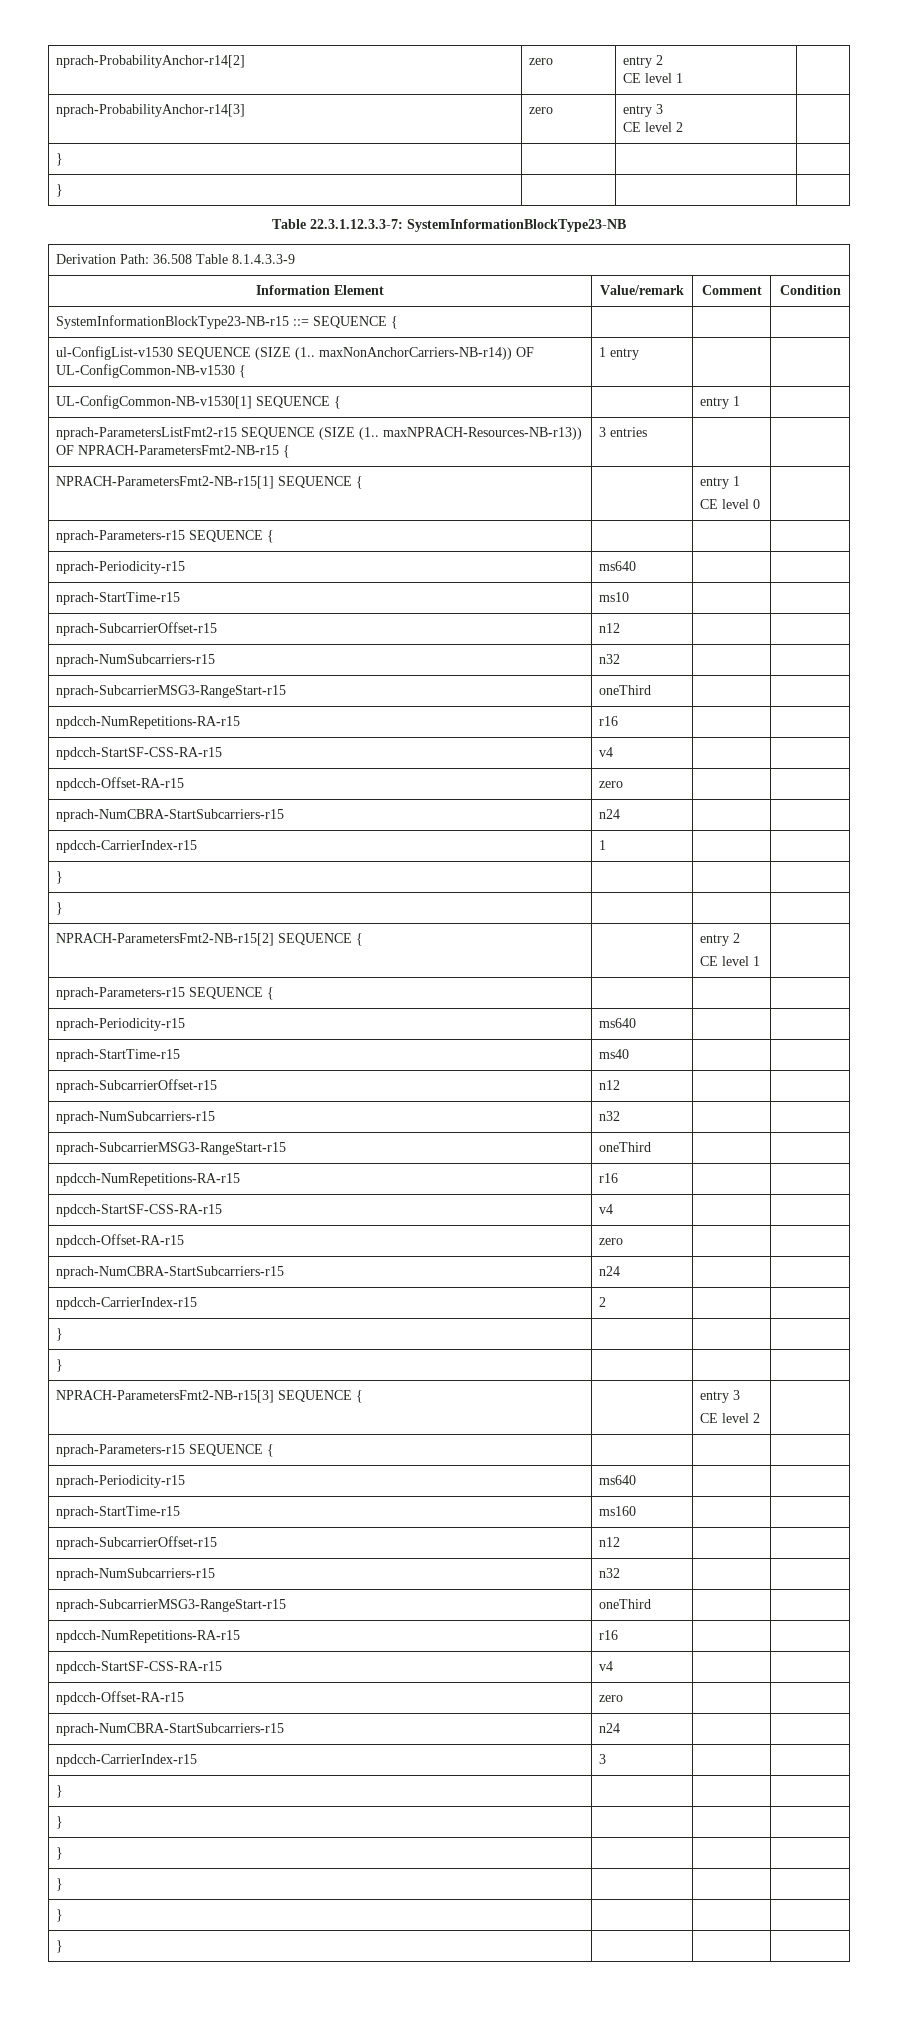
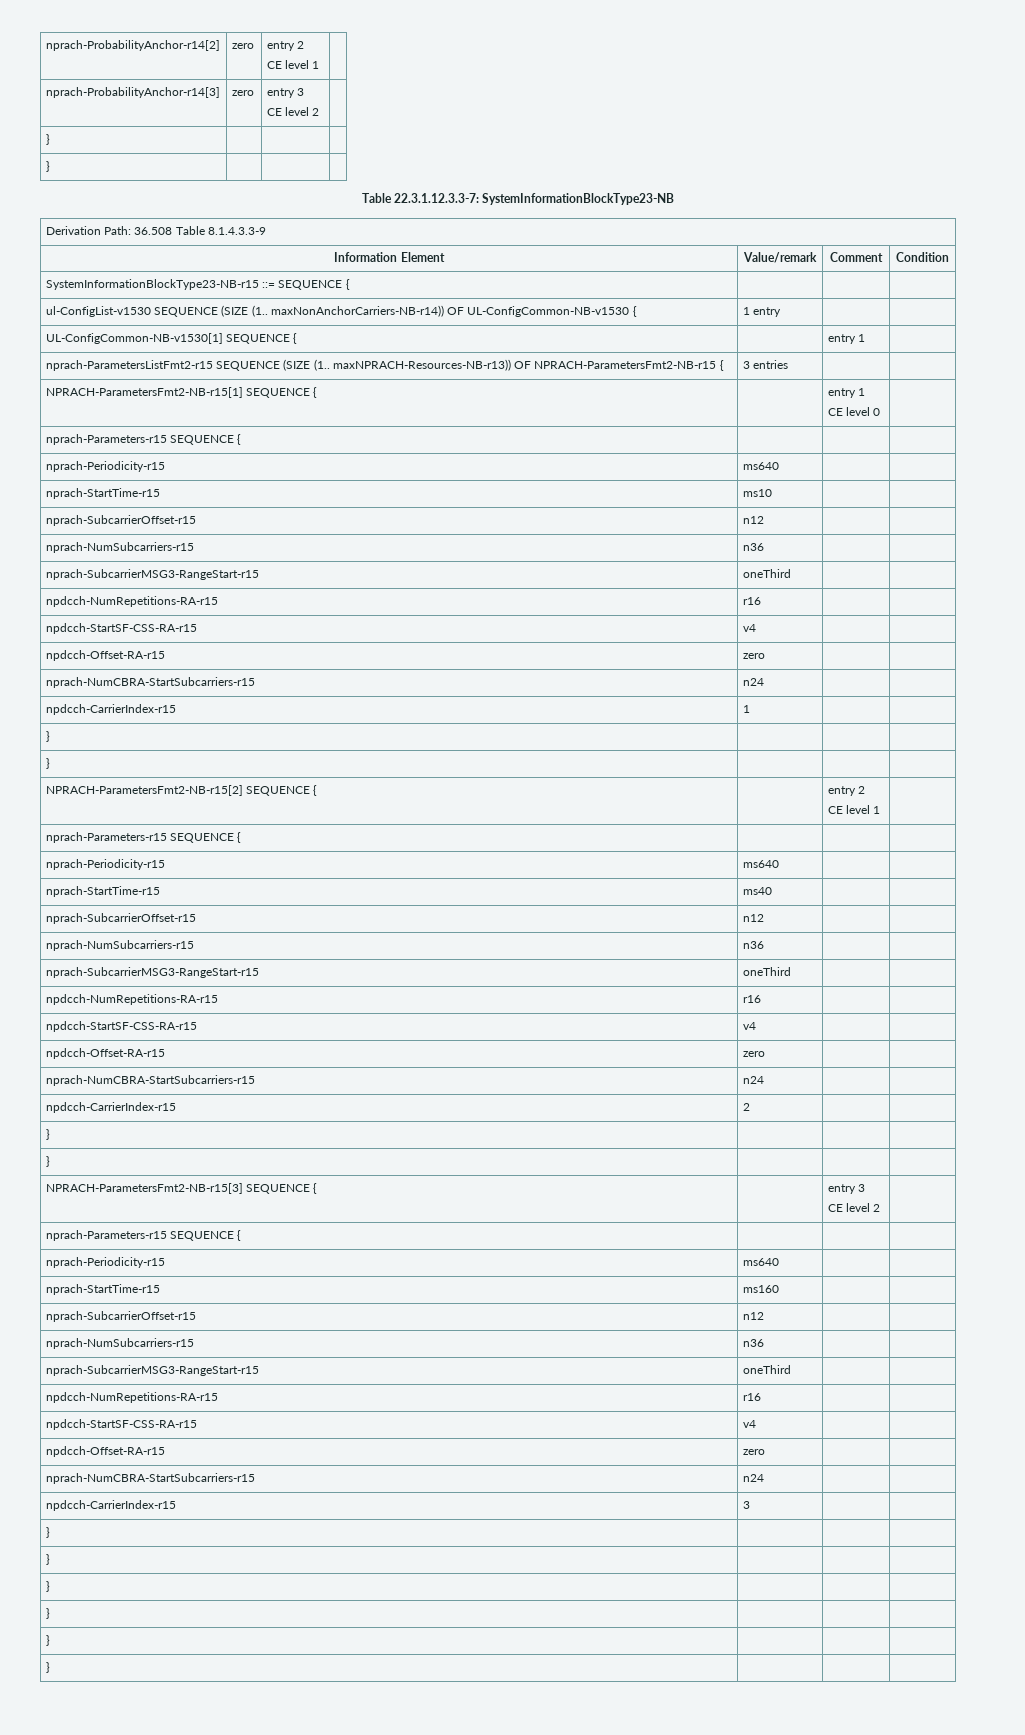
[599,654,621,664] n32 -> [742,543,764,551] n36
[599,1111,621,1121] n32 -> [742,941,764,949] n36
[599,1568,621,1578] n32 -> [742,1339,764,1347] n36

